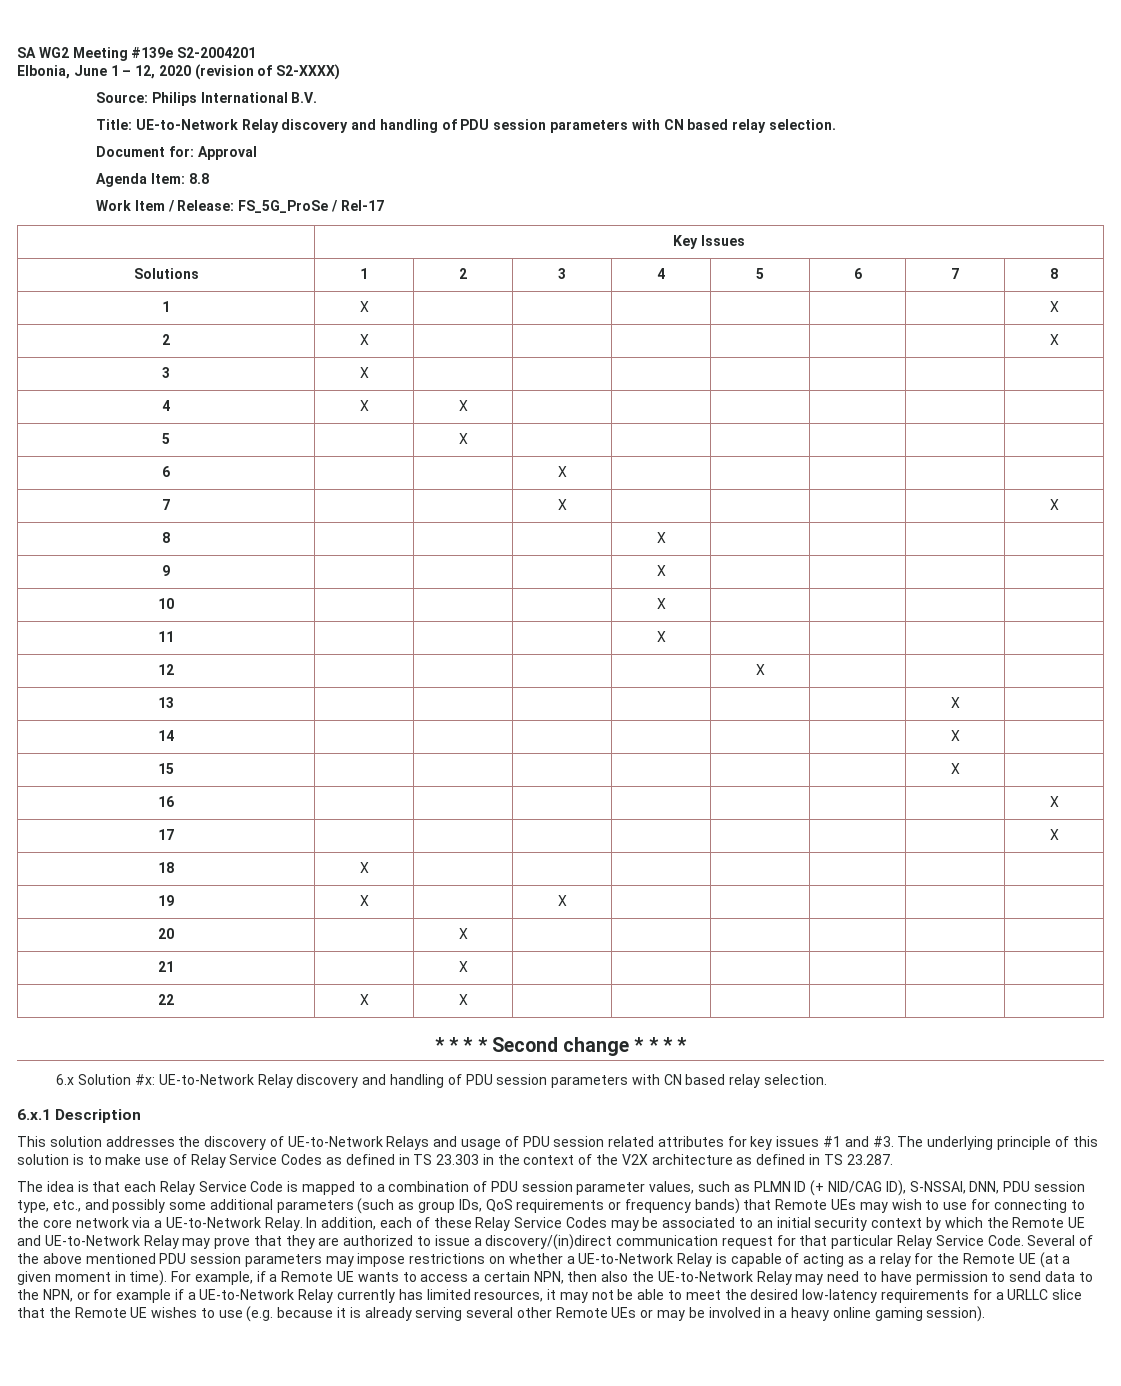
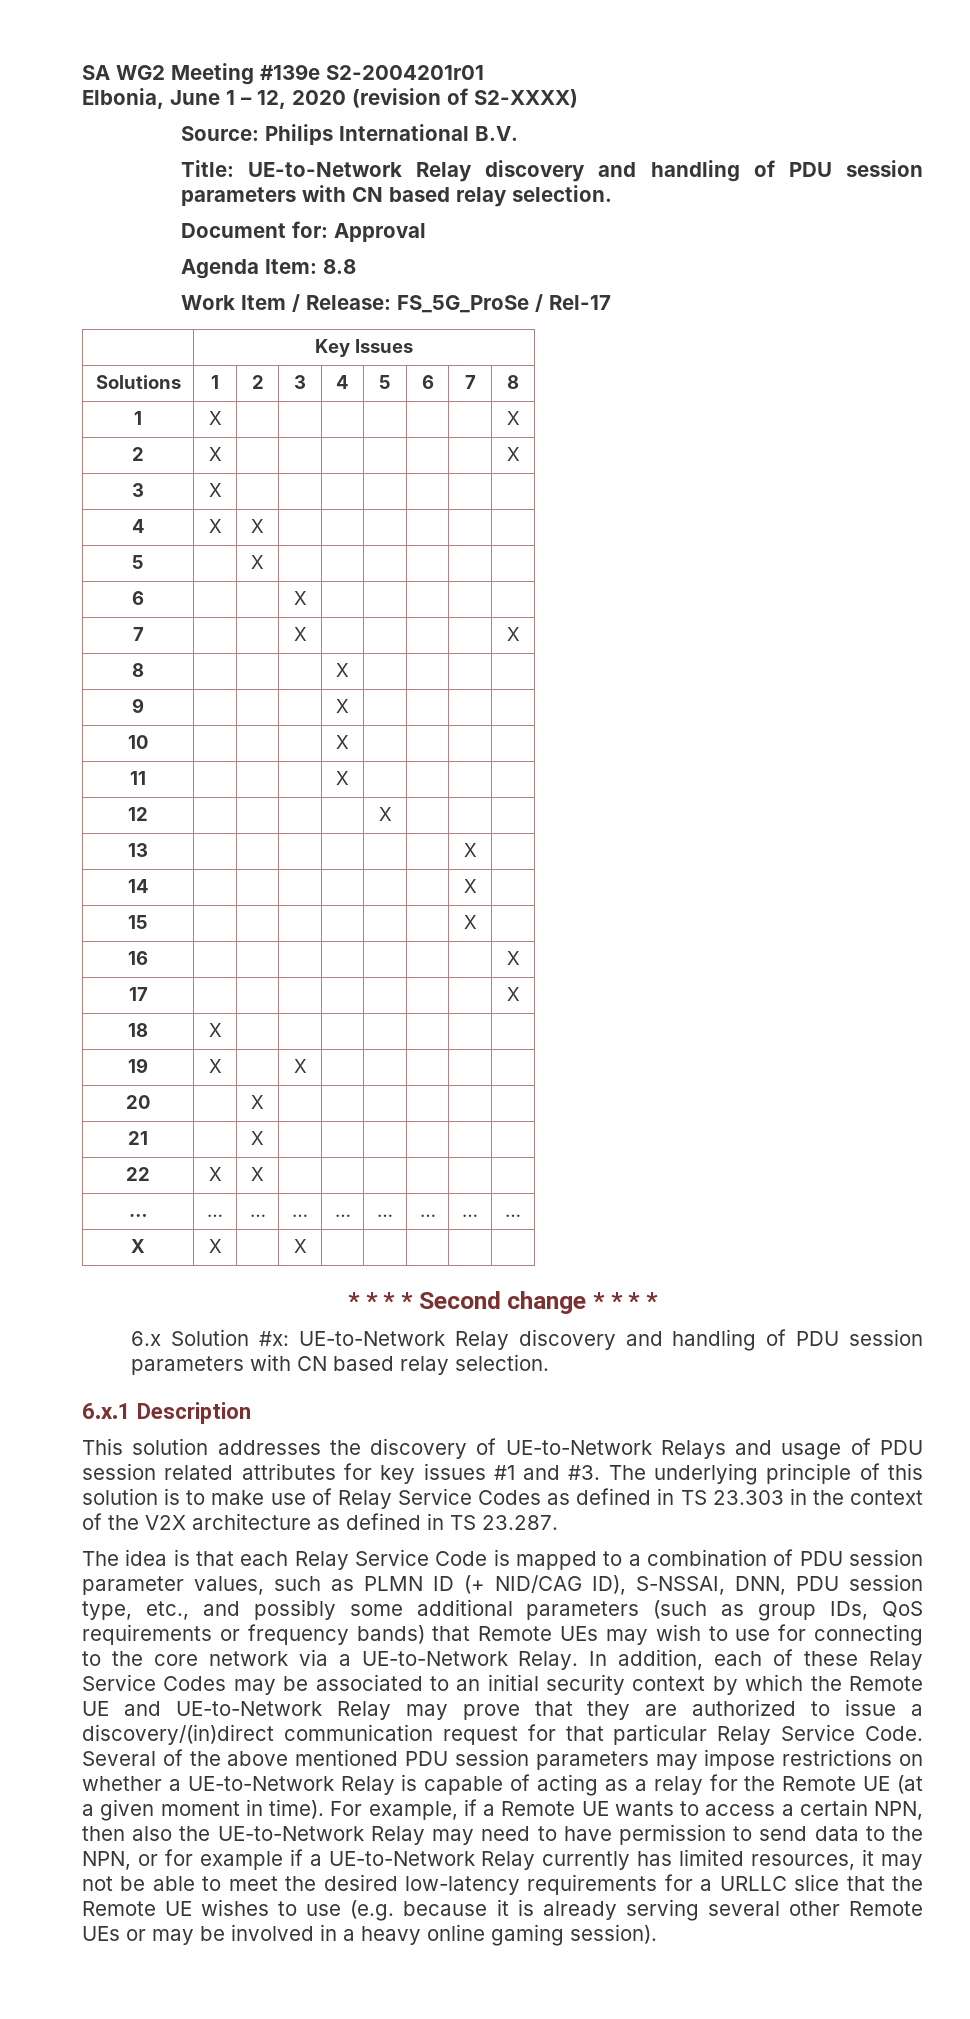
[177,47,257,58] S2-2004201 -> [326,65,484,80] S2-2004201r01
(468, 999) none -> [128,1213,148,1217] [207,1214,223,1217] [249,1214,266,1217] [292,1214,308,1217] [334,1214,351,1217] [377,1214,393,1217] [419,1214,436,1217] [462,1214,478,1217] [505,1214,521,1217] [131,1239,145,1253] [208,1239,222,1253] [293,1239,307,1253] // … | … | … | … | … | … | … | … | … // X | X | | X | | | | |

